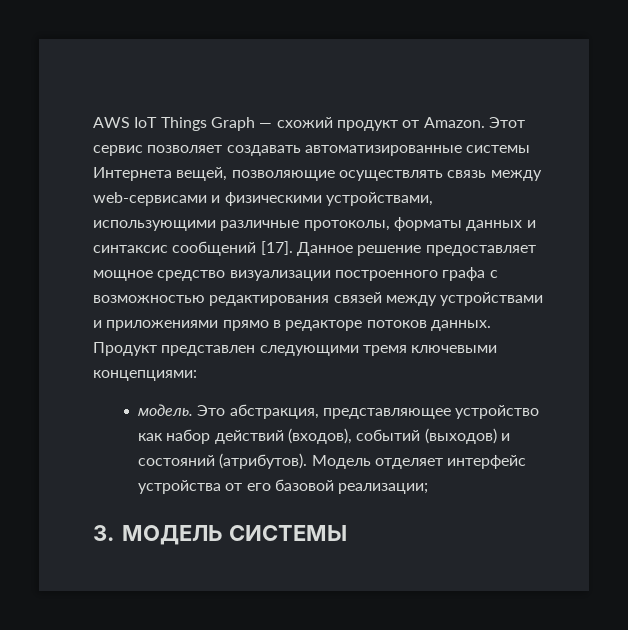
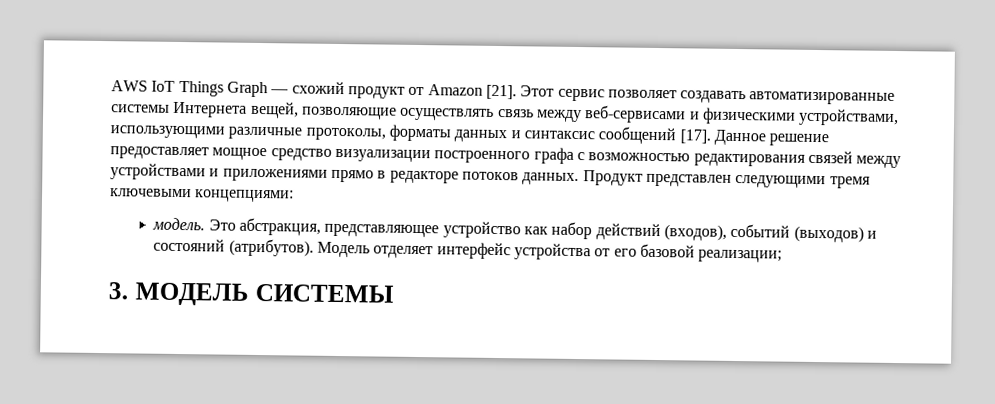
[423,117,485,128] Amazon. -> [427,84,517,100] Amazon [21].
[93,192,207,206] web-сервисами -> [585,105,687,124] веб-сервисами

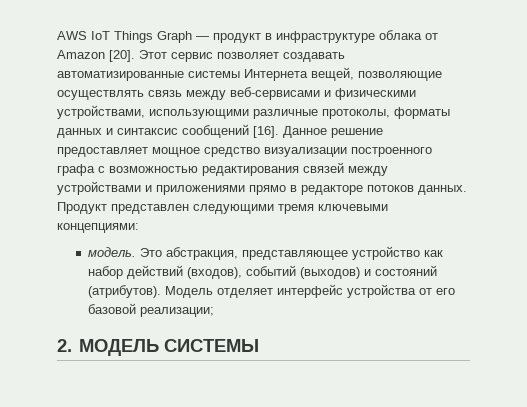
[291,81,405,99] cхожий продукт -> [213,30,422,43] продукт в инфраструктуре облака
[485,84,517,100] [21]. -> [109,50,135,62] [20].
[679,129,711,144] [17]. -> [253,126,279,138] [16].
[108,282,128,300] 3. -> [57,339,72,352] 2.

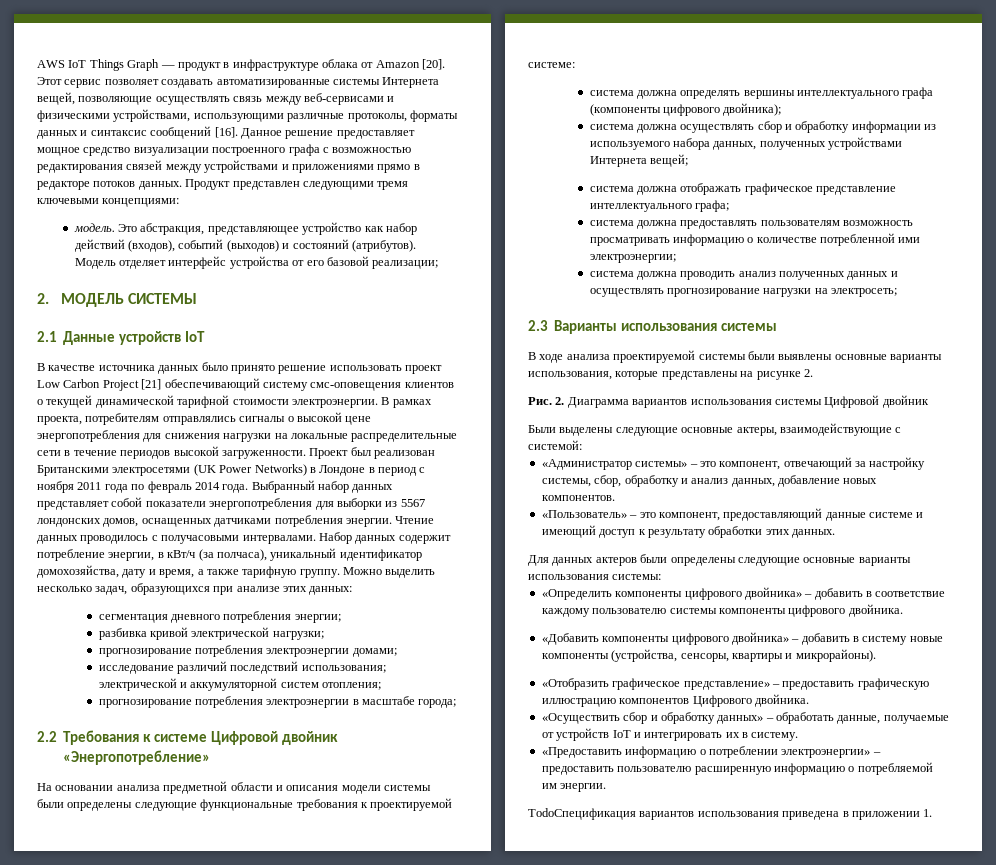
(259, 345) none -> [37,331,206,345] [37,362,442,374] [37,378,454,391] [37,395,432,408] [37,412,372,425] [37,430,458,442] [37,446,435,459] [37,464,426,476] [37,480,394,493] [37,497,425,510] [37,515,435,527] [37,532,451,544] [37,548,422,561] [37,565,436,578] [37,583,353,595] [98,611,341,623] [98,627,324,640] [98,645,397,657] [98,661,386,674] [98,678,382,691] [98,696,457,708] [37,730,338,745] [63,750,211,765] [37,781,431,794] [37,798,453,811] [528,62,575,68] [589,87,934,99] [589,103,782,116] [589,121,937,133] [589,137,903,150] [589,154,688,167] [589,183,897,195] [589,200,729,212] [589,220,914,229] [589,233,921,246] [589,254,676,263] [589,271,898,280] [589,288,898,297] [528,320,778,334] [528,350,942,363] [528,369,813,380] [528,395,929,408] [528,423,902,436] [528,440,582,450] [541,457,926,470] [541,475,878,487] [541,495,615,501] [541,508,924,521] [541,525,835,538] [528,554,911,566] [528,574,662,580] [541,587,946,600] [541,604,903,617] [541,632,943,645] [541,649,876,662] [541,678,929,690] [541,694,809,707] [541,712,949,724] [541,728,799,741] [541,746,881,758] [541,762,933,775] [541,783,607,792] [528,808,933,820] // 2.1 Данные устройств IoT // В качестве источника данных было принято решение использовать проект Low Carbon Project [21] обеспечивающий систему смс-оповещения клиентов о текущей динамической тарифной стоимости электроэнергии. В рамках проекта, потребителям отправлялись сигналы о высокой цене энергопотребления для снижения нагрузки на локальные распределительные сети в течение периодов высокой загруженности. Проект был реализован Британскими электросетями (UK Power Networks) в Лондоне в период с ноября 2011 года по февраль 2014 года. Выбранный набор данных представляет собой показатели энергопотребления для выборки из 5567 лондонских домов, оснащенных датчиками потребления энергии. Чтение данных проводилось с получасовыми интервалами. Набор данных содержит потребление энергии, в кВт/ч (за полчаса), уникальный идентификатор домохозяйства, дату и время, а также тарифную группу. Можно выделить несколько задач, образующихся при анализе этих данных: // сегментация дневного потребления энергии; // разбивка кривой электрической нагрузки; // прогнозирование потребления электроэнергии домами; // исследование различий последствий использования; электрической и аккумуляторной систем отопления; // прогнозирование потребления электроэнергии в масштабе города; // 2.2 Требования к системе Цифровой двойник «Энергопотребление» // На основании анализа предметной области и описания модели системы были определены следующие функциональные требования к проектируемой системе: // система должна определять вершины интеллектуального графа (компоненты цифрового двойника); // система должна осуществлять сбор и обработку информации из используемого набора данных, полученных устройствами Интернета вещей; // система должна отображать графическое представление интеллектуального графа; // система должна предоставлять пользователям возможность просматривать информацию о количестве потребленной ими электроэнергии; // система должна проводить анализ полученных данных и осуществлять прогнозирование нагрузки на электросеть; // 2.3 Варианты использования системы // В ходе анализа проектируемой системы были выявлены основные варианты использования, которые представлены на рисунке 2. // Рис. 2. Диаграмма вариантов использования системы Цифровой двойник // Были выделены следующие основные актеры, взаимодействующие с системой: // «Администратор системы» – это компонент, отвечающий за настройку системы, сбор, обработку и анализ данных, добавление новых компонентов. // «Пользователь» – это компонент, предоставляющий данные системе и имеющий доступ к результату обработки этих данных. // Для данных актеров были определены следующие основные варианты использования системы: // «Определить компоненты цифрового двойника» – добавить в соответствие каждому пользователю системы компоненты цифрового двойника. // «Добавить компоненты цифрового двойника» – добавить в систему новые компоненты (устройства, сенсоры, квартиры и микрорайоны). // «Отобразить графическое представление» – предоставить графическую иллюстрацию компонентов Цифрового двойника. // «Осуществить сбор и обработку данных» – обработать данные, получаемые от устройств IoT и интегрировать их в систему. // «Предоставить информацию о потреблении электроэнергии» – предоставить пользователю расширенную информацию о потребляемой им энергии. // TodoСпецификация вариантов использования приведена в приложении 1.

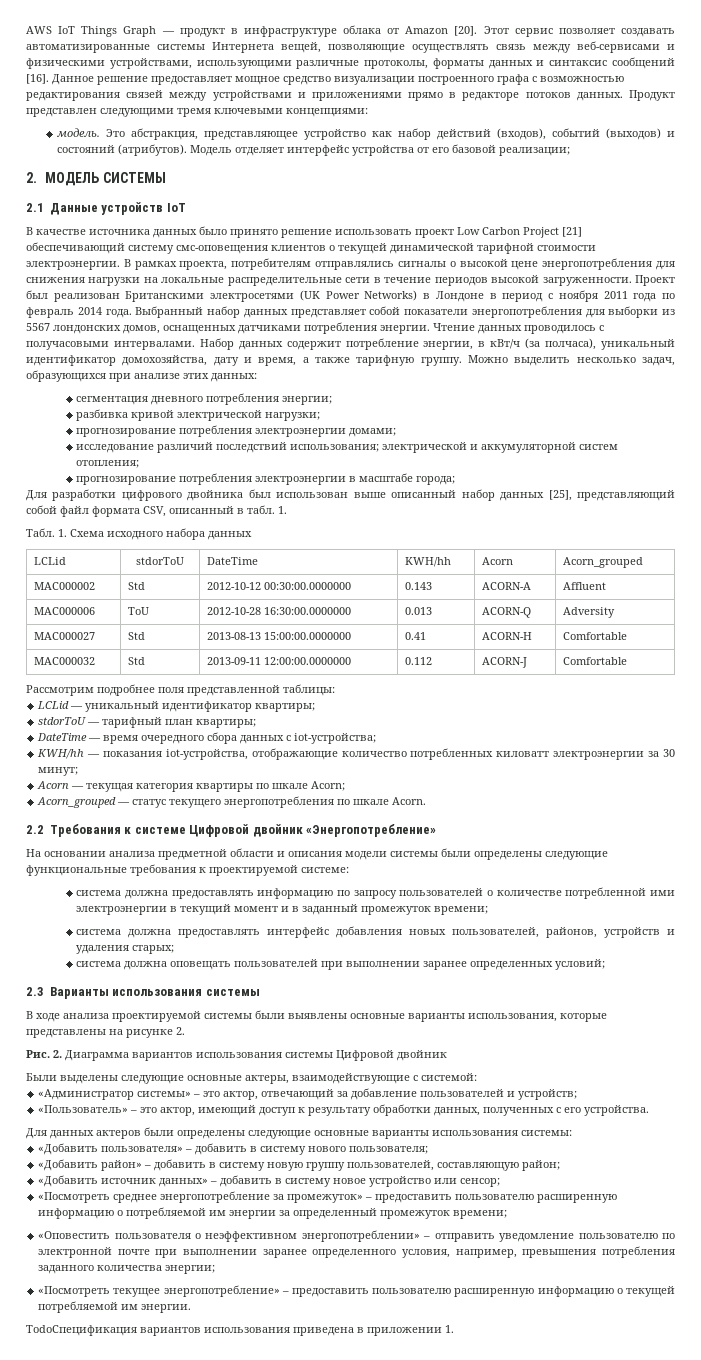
(457, 703) none -> [26,489,675,501] [26,505,287,517] [26,528,252,540] [33,557,66,565] [136,557,184,565] [206,557,258,565] [404,557,451,567] [481,557,513,565] [562,557,643,568] [33,582,95,590] [127,582,145,590] [206,582,351,590] [404,582,432,590] [481,582,531,590] [562,582,606,590] [33,607,95,615] [127,607,149,615] [206,607,351,615] [404,607,432,615] [481,607,531,618] [562,607,615,618] [33,632,95,640] [127,632,145,640] [206,632,351,640] [404,632,426,640] [481,632,532,640] [562,632,627,640] [33,657,95,665] [127,657,145,665] [206,657,351,665] [404,657,432,665] [481,657,527,668] [562,657,627,665] [26,684,335,696] [37,701,316,712] [38,717,257,728] [37,732,377,744] [37,748,675,760] [38,767,79,776] [37,781,346,792] [37,796,427,808] // Для разработки цифрового двойника был использован выше описанный набор данных [25], представляющий собой файл формата CSV, описанный в табл. 1. // Табл. 1. Схема исходного набора данных // LCLid | stdorToU | DateTime | KWH/hh | Acorn | Acorn_grouped // MAC000002 | Std | 2012-10-12 00:30:00.0000000 | 0.143 | ACORN-A | Affluent // MAC000006 | ToU | 2012-10-28 16:30:00.0000000 | 0.013 | ACORN-Q | Adversity // MAC000027 | Std | 2013-08-13 15:00:00.0000000 | 0.41 | ACORN-H | Comfortable // MAC000032 | Std | 2013-09-11 12:00:00.0000000 | 0.112 | ACORN-J | Comfortable // Рассмотрим подробнее поля представленной таблицы: // LCLid — уникальный идентификатор квартиры; // stdorToU — тарифный план квартиры; // DateTime — время очередного сбора данных с iot-устройства; // KWH/hh — показания iot-устройства, отображающие количество потребленных киловатт электроэнергии за 30 минут; // Acorn — текущая категория квартиры по шкале Acorn; // Acorn_grouped — статус текущего энергопотребления по шкале Acorn.
[680,87,934,99] [589,103,782,116] [589,121,937,133] [589,137,903,150] [589,154,688,167] [589,183,897,195] [589,200,729,212] [589,220,914,229] [589,233,921,246] [589,254,676,263] [589,271,898,280] [589,288,898,297] определять вершины интеллектуального графа (компоненты цифрового двойника); // система должна осуществлять сбор и обработку информации из используемого набора данных, полученных устройствами Интернета вещей; // система должна отображать графическое представление интеллектуального графа; // система должна предоставлять пользователям возможность просматривать информацию о количестве потребленной ими электроэнергии; // система должна проводить анализ полученных данных и осуществлять прогнозирование нагрузки на электросеть; -> [171,887,675,899] [76,904,489,915] [76,926,676,938] [76,945,175,954] [76,959,606,970] предоставлять информацию по запросу пользователей о количестве потребленной ими электроэнергии в текущий момент и в заданный промежуток времени; // система должна предоставлять интерфейс добавления новых пользователей, районов, устройств и удаления старых; // система должна оповещать пользователей при выполнении заранее определенных условий;
[719,461,781,470] компонент, -> [223,1091,259,1100] актор,
[869,457,926,470] [541,475,878,487] [541,495,615,501] [541,508,924,521] настройку системы, сбор, обработку и анализ данных, добавление новых компонентов. // «Пользователь» – это компонент, предоставляющий данные системе и -> [351,1088,578,1100] [38,1105,196,1116] добавление пользователей и устройств; // «Пользователь» – это актор,
[765,529,835,538] этих данных. -> [434,1105,650,1116] данных, полученных с его устройства.
[541,587,946,600] [541,604,903,617] [541,632,943,645] [541,649,876,662] [541,678,929,690] [541,694,809,707] [541,712,949,724] [541,728,799,741] [541,746,871,758] «Определить компоненты цифрового двойника» – добавить в соответствие каждому пользователю системы компоненты цифрового двойника. // «Добавить компоненты цифрового двойника» – добавить в систему новые компоненты (устройства, сенсоры, квартиры и микрорайоны). // «Отобразить графическое представление» – предоставить графическую иллюстрацию компонентов Цифрового двойника. // «Осуществить сбор и обработку данных» – обработать данные, получаемые от устройств IoT и интегрировать их в систему. // «Предоставить информацию о потреблении электроэнергии» -> [38,1143,429,1155] [38,1159,561,1171] [38,1175,501,1187] [38,1191,364,1203] «Добавить пользователя» – добавить в систему нового пользователя; // «Добавить район» – добавить в систему новую группу пользователей, составляющую район; // «Добавить источник данных» – добавить в систему новое устройство или сенсор; // «Посмотреть среднее энергопотребление за промежуток»
(557, 786) none -> [229,1208,508,1219] [38,1230,675,1242] [38,1246,675,1258] [38,1265,216,1274] [38,1285,675,1297] [38,1301,139,1313] энергии за определенный промежуток времени; // «Оповестить пользователя о неэффективном энергопотреблении» – отправить уведомление пользователю по электронной почте при выполнении заранее определенного условия, например, превышения потребления заданного количества энергии; // «Посмотреть текущее энергопотребление» – предоставить пользователю расширенную информацию о текущей потребляемой им

